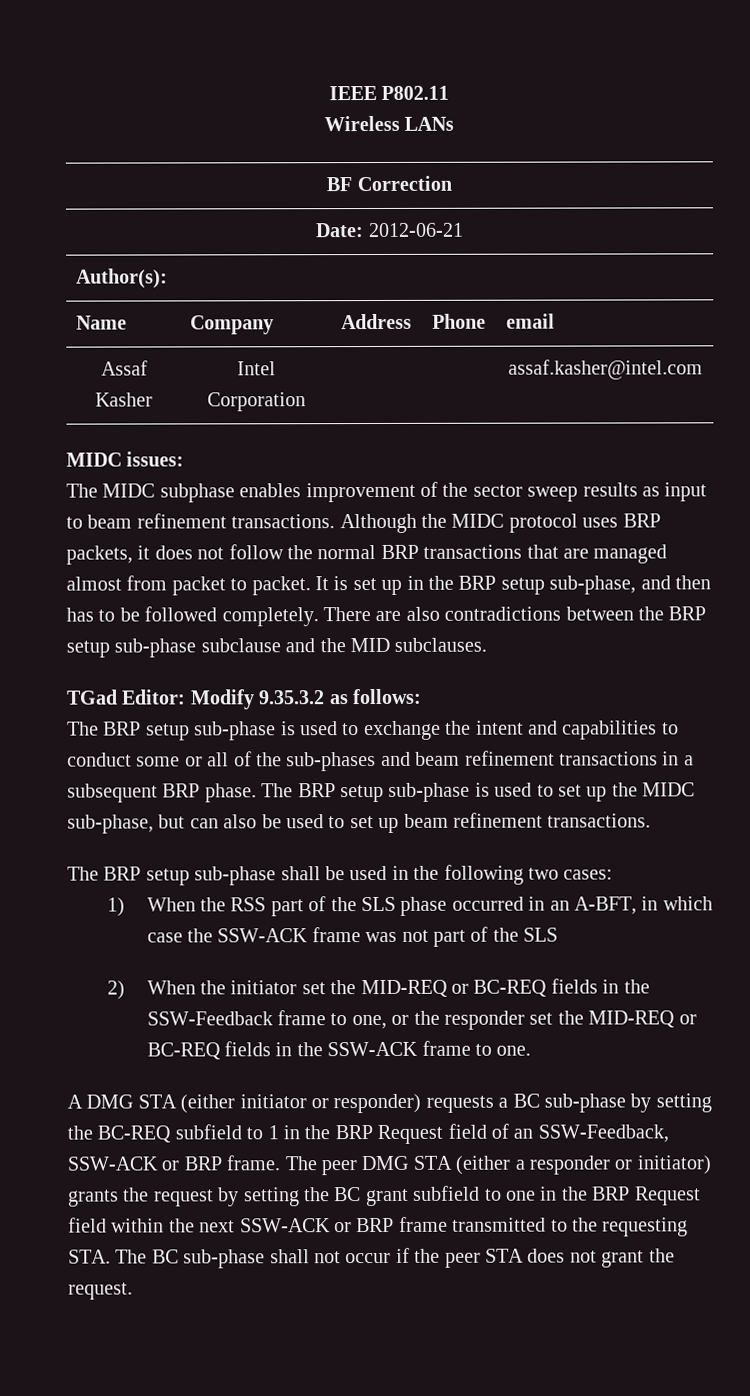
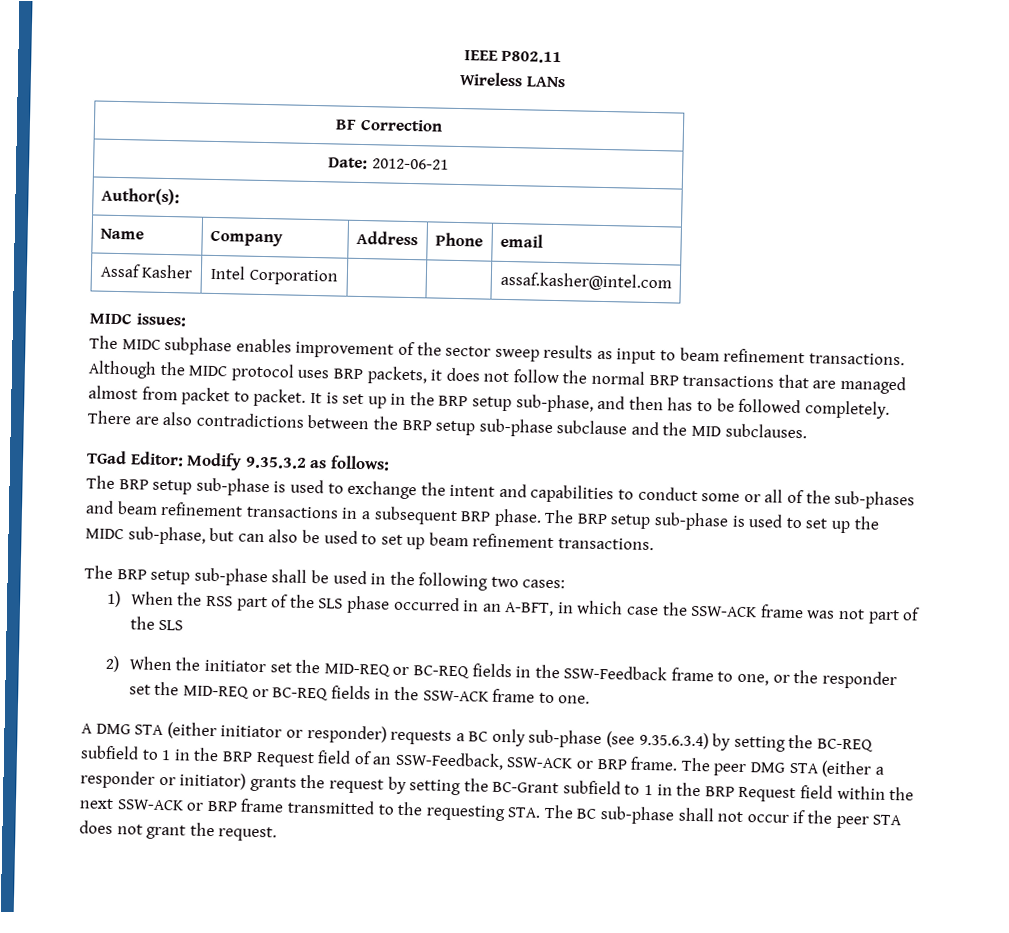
[543,1093,626,1113] sub-phase -> [491,728,709,750] only sub-phase (see 9.35.6.3.4)
[334,1185,536,1207] BC grant subfield to one -> [492,780,654,796] BC-Grant subfield to 1

